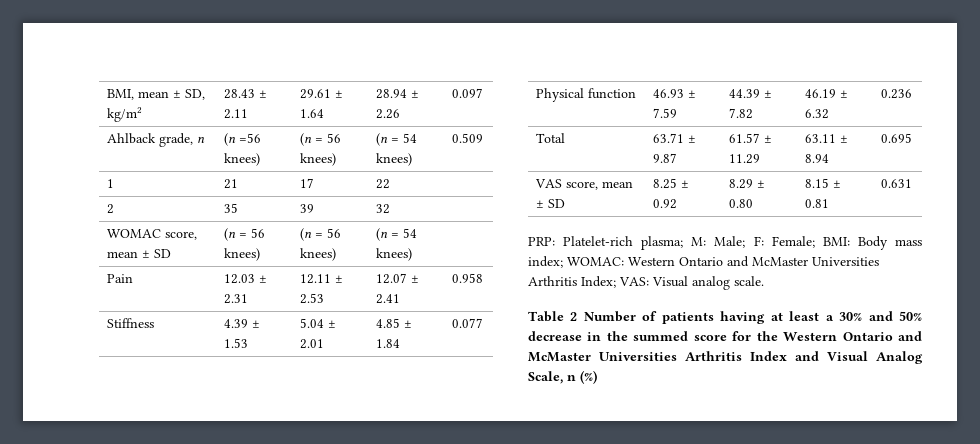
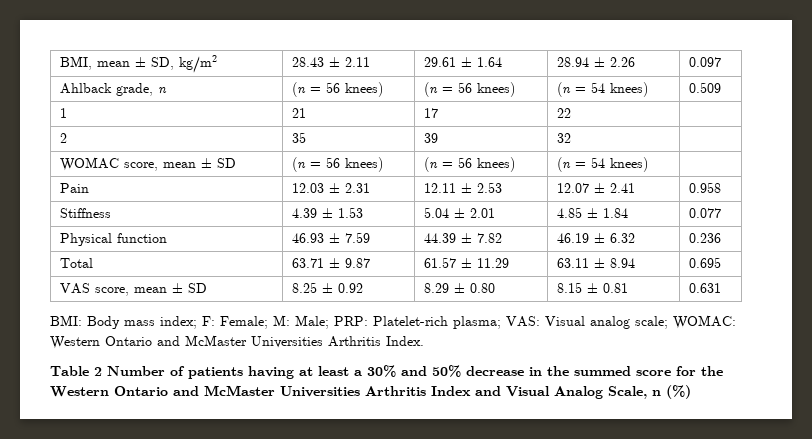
[238,133,261,143] =56 -> [309,82,340,93] = 56
[528,236,922,250] [528,256,563,268] PRP: Platelet-rich plasma; M: Male; F: Female; BMI: Body mass index; -> [50,315,668,329] BMI: Body mass index; F: Female; M: Male; PRP: Platelet-rich plasma; VAS: Visual analog scale;
[581,276,764,290] Index; VAS: Visual analog scale. -> [386,336,424,346] Index.

